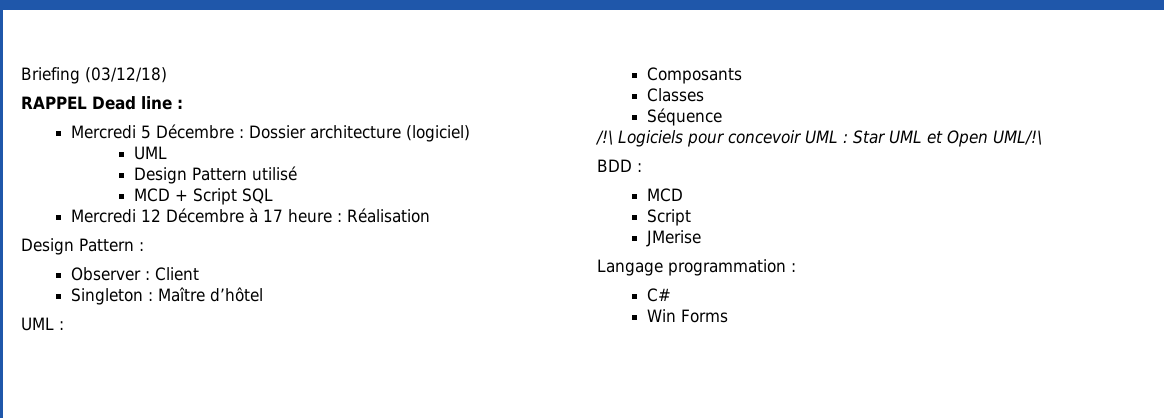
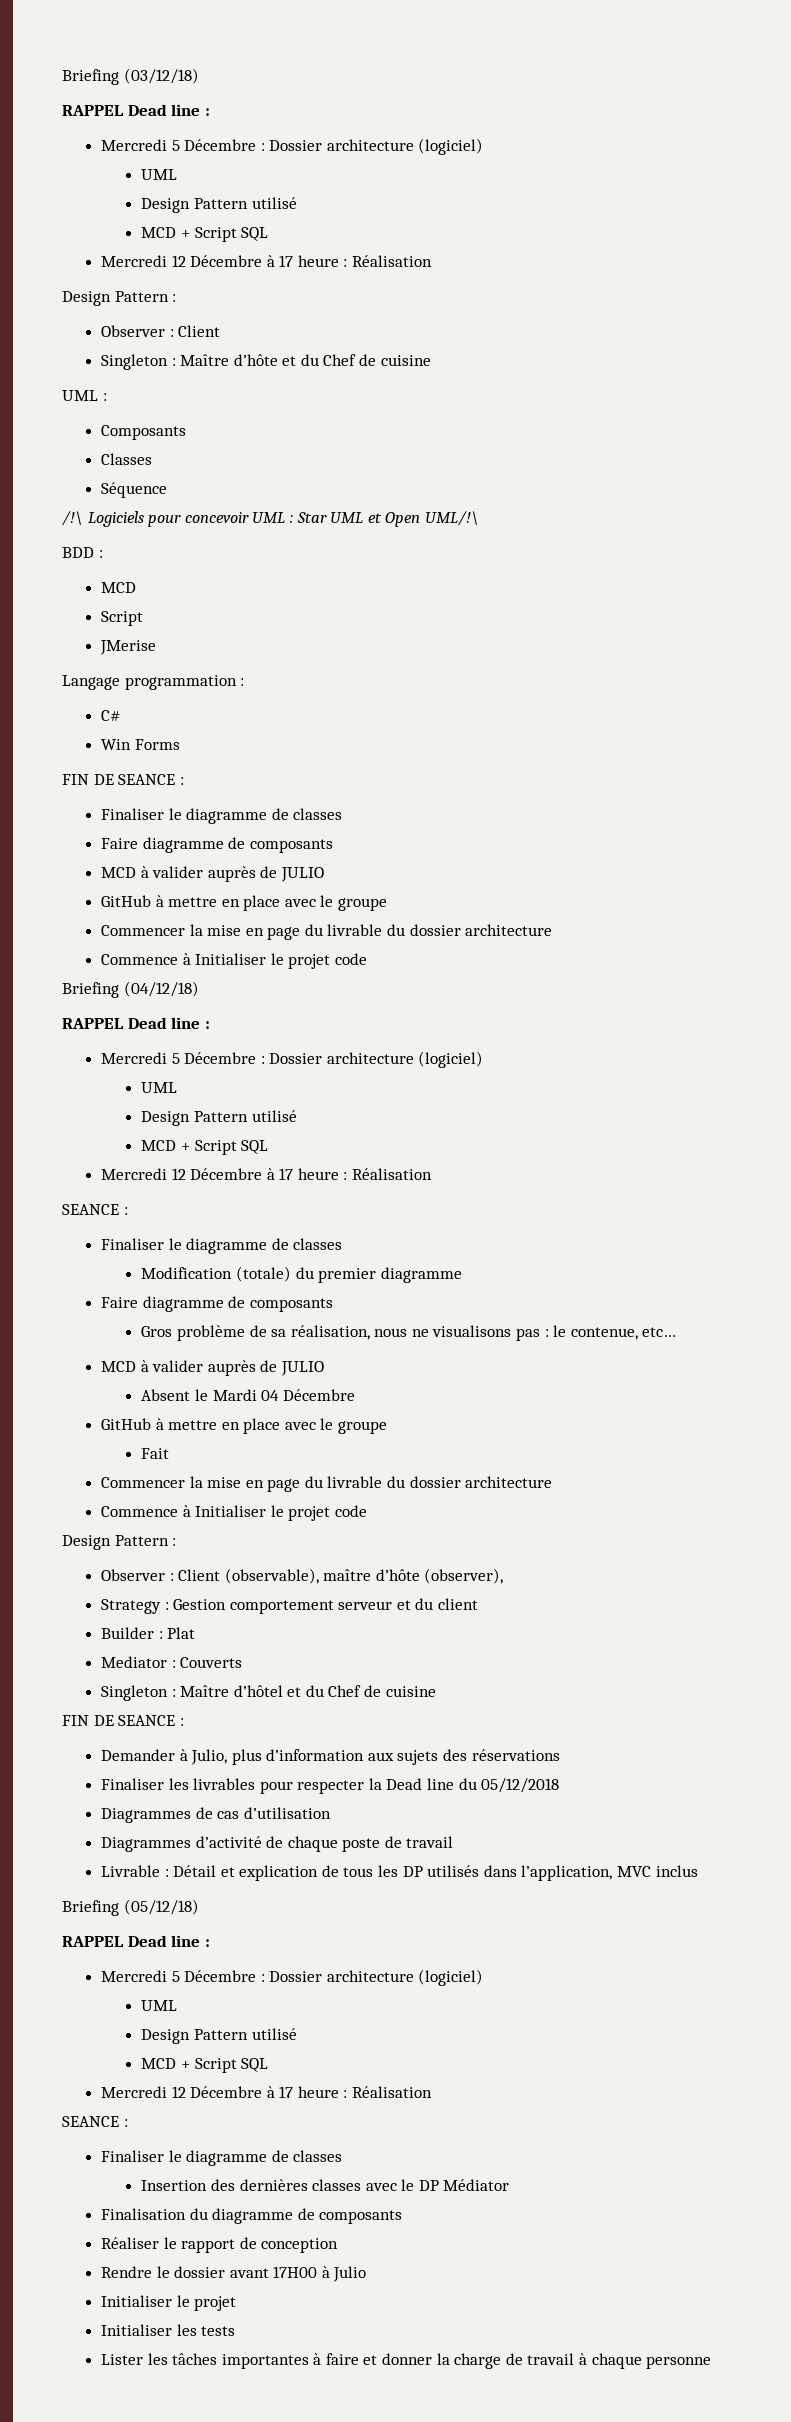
[209,287,263,302] d’hôtel -> [233,354,431,366] d’hôte et du Chef de cuisine
(728, 316) none -> [62,774,184,785] [100,808,343,824] [100,837,333,853] [100,866,324,882] [100,895,388,911] [100,924,553,940] [100,953,367,969] [62,981,199,998] [62,1017,210,1029] [100,1051,484,1068] [141,1082,178,1093] [141,1110,297,1126] [141,1140,269,1155] [100,1168,433,1180] [62,1204,128,1215] [100,1238,343,1254] [141,1266,462,1283] [100,1296,333,1312] [141,1325,677,1341] [100,1360,324,1376] [141,1389,355,1401] [100,1418,388,1434] [141,1448,170,1459] [100,1476,553,1492] [100,1505,367,1521] [62,1535,177,1550] [100,1568,504,1584] [100,1598,479,1614] [100,1627,196,1639] [100,1656,243,1668] [100,1685,436,1701] [62,1715,184,1726] [100,1749,560,1765] [100,1778,560,1794] [100,1807,331,1823] [100,1836,454,1852] [100,1865,698,1881] [62,1899,199,1916] [62,1935,210,1947] [100,1969,484,1986] [141,2000,178,2011] [141,2028,297,2044] [141,2058,269,2073] [100,2086,433,2098] [62,2116,128,2127] [100,2150,343,2166] [141,2179,510,2191] [100,2208,403,2224] [100,2237,339,2253] [100,2266,367,2282] [100,2295,237,2311] [100,2324,236,2336] [100,2353,712,2369] // FIN DE SEANCE : // Finaliser le diagramme de classes // Faire diagramme de composants // MCD à valider auprès de JULIO // GitHub à mettre en place avec le groupe // Commencer la mise en page du livrable du dossier architecture // Commence à Initialiser le projet code // Briefing (04/12/18) // RAPPEL Dead line : // Mercredi 5 Décembre : Dossier architecture (logiciel) // UML // Design Pattern utilisé // MCD + Script SQL // Mercredi 12 Décembre à 17 heure : Réalisation // SEANCE : // Finaliser le diagramme de classes // Modification (totale) du premier diagramme // Faire diagramme de composants // Gros problème de sa réalisation, nous ne visualisons pas : le contenue, etc… // MCD à valider auprès de JULIO // Absent le Mardi 04 Décembre // GitHub à mettre en place avec le groupe // Fait // Commencer la mise en page du livrable du dossier architecture // Commence à Initialiser le projet code // Design Pattern : // Observer : Client (observable), maître d’hôte (observer), // Strategy : Gestion comportement serveur et du client // Builder : Plat // Mediator : Couverts // Singleton : Maître d’hôtel et du Chef de cuisine // FIN DE SEANCE : // Demander à Julio, plus d’information aux sujets des réservations // Finaliser les livrables pour respecter la Dead line du 05/12/2018 // Diagrammes de cas d’utilisation // Diagrammes d’activité de chaque poste de travail // Livrable : Détail et explication de tous les DP utilisés dans l’application, MVC inclus // Briefing (05/12/18) // RAPPEL Dead line : // Mercredi 5 Décembre : Dossier architecture (logiciel) // UML // Design Pattern utilisé // MCD + Script SQL // Mercredi 12 Décembre à 17 heure : Réalisation // SEANCE : // Finaliser le diagramme de classes // Insertion des dernières classes avec le DP Médiator // Finalisation du diagramme de composants // Réaliser le rapport de conception // Rendre le dossier avant 17H00 à Julio // Initialiser le projet // Initialiser les tests // Lister les tâches importantes à faire et donner la charge de travail à chaque personne

